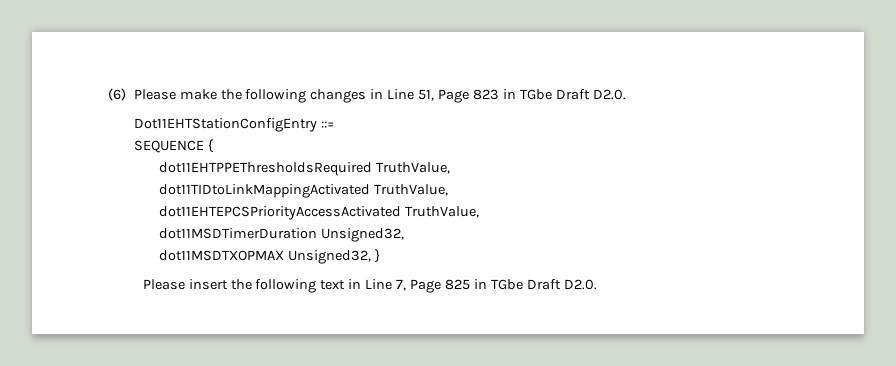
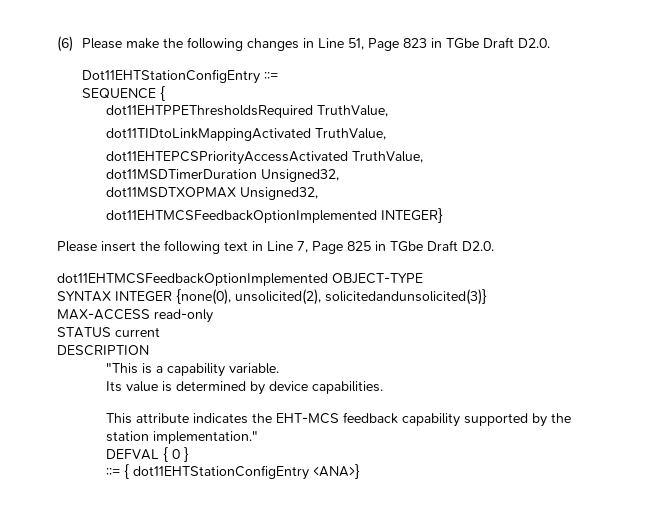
[375,249,381,263] } -> [106,208,444,223] // dot11EHTMCSFeedbackOptionImplemented INTEGER}
(597, 284) none -> [57,273,423,286] [57,289,487,305] [57,309,213,323] [57,327,160,338] [57,345,149,356] [106,363,280,377] [106,381,384,395] [106,412,572,427] [106,431,259,444] [106,447,190,462] [106,464,361,480] // dot11EHTMCSFeedbackOptionImplemented OBJECT-TYPE // SYNTAX INTEGER {none(0), unsolicited(2), solicitedandunsolicited(3)} // MAX-ACCESS read-only // STATUS current // DESCRIPTION // "This is a capability variable. // Its value is determined by device capabilities. // This attribute indicates the EHT-MCS feedback capability supported by the station implementation." // DEFVAL { 0 } // ::= { dot11EHTStationConfigEntry <ANA>}

